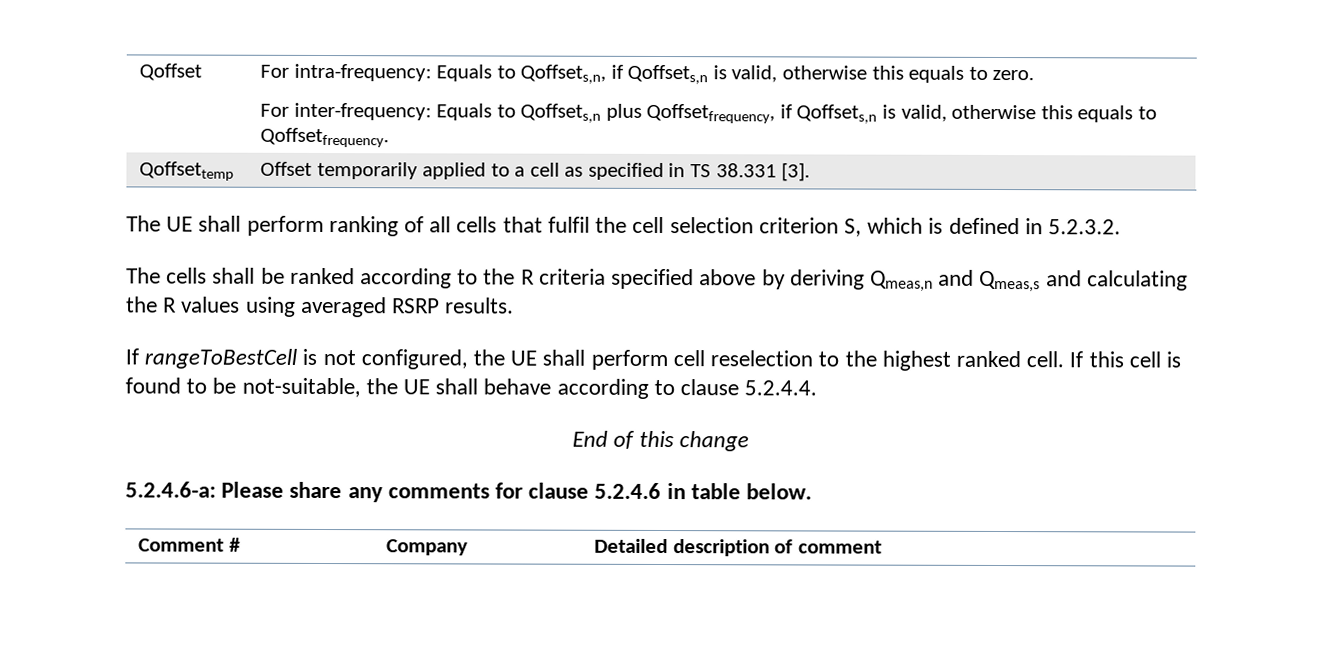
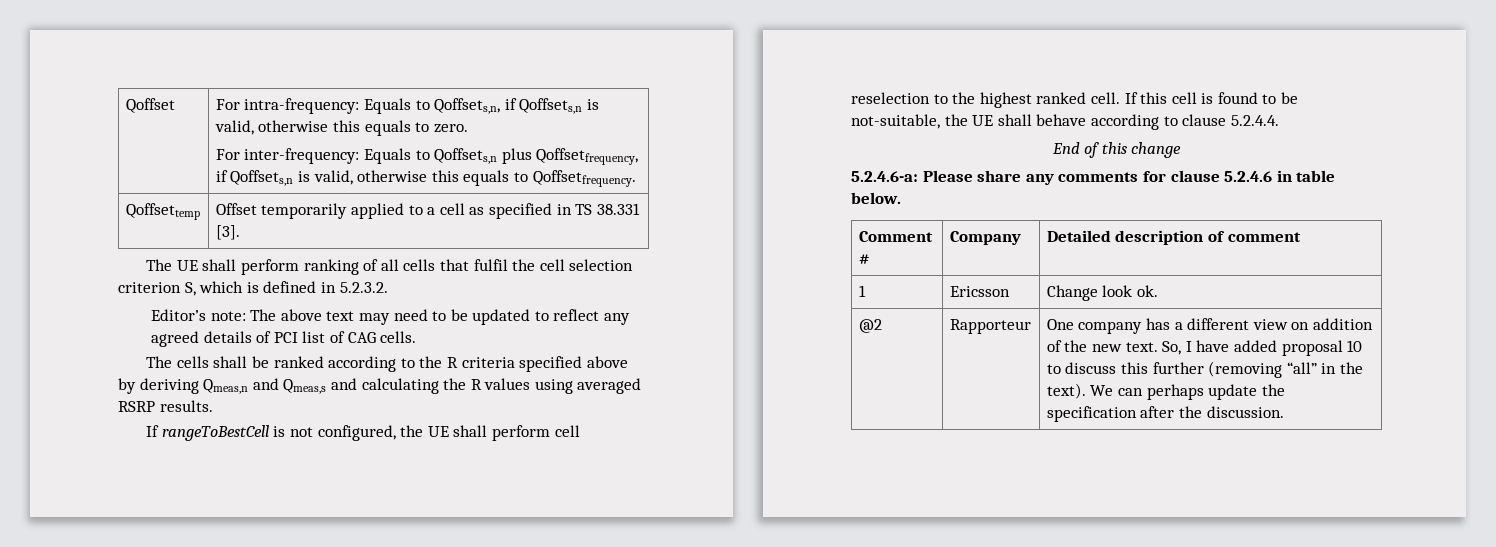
(1121, 227) none -> [150,309,631,325] [150,331,417,347] // Editor’s note: The above text may need to be updated to reflect any agreed details of PCI list of CAG cells.
(882, 547) none -> [858,285,866,297] [949,286,1010,297] [1046,285,1158,301] [858,319,882,333] [949,319,1031,334] [1046,318,1373,334] [1046,340,1363,356] [1046,361,1363,378] [1046,383,1285,400] [1046,406,1284,422] // 1 | Ericsson | Change look ok. // @2 | Rapporteur | One company has a different view on addition of the new text. So, I have added proposal 10 to discuss this further (removing “all” in the text). We can perhaps update the specification after the discussion.

